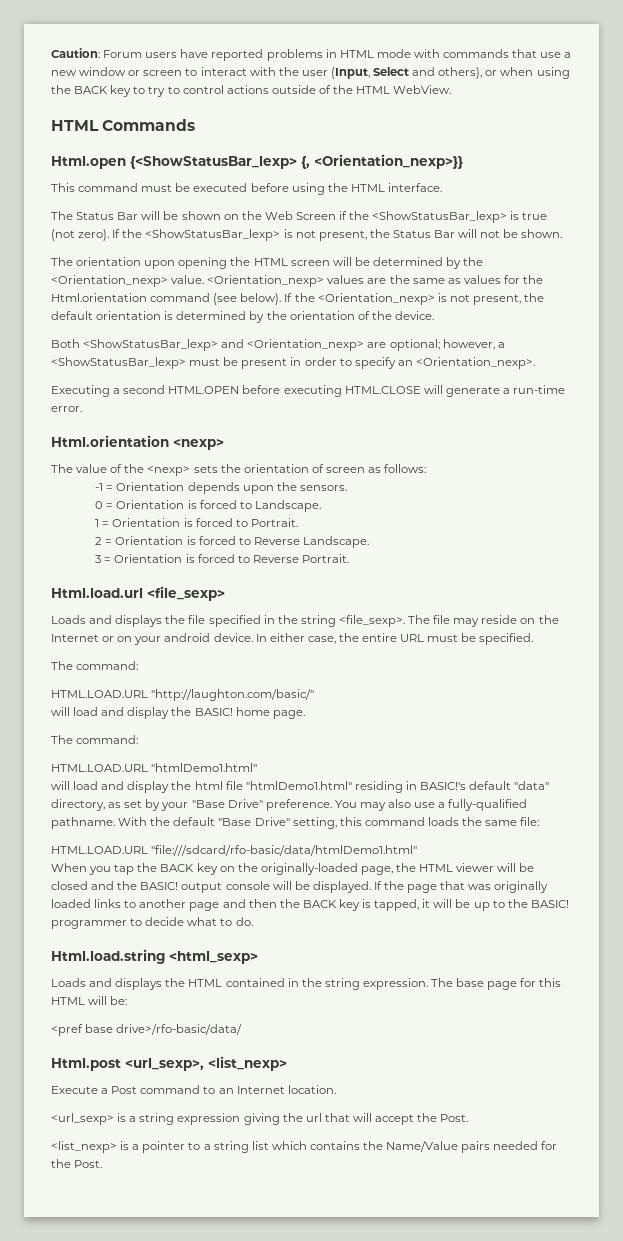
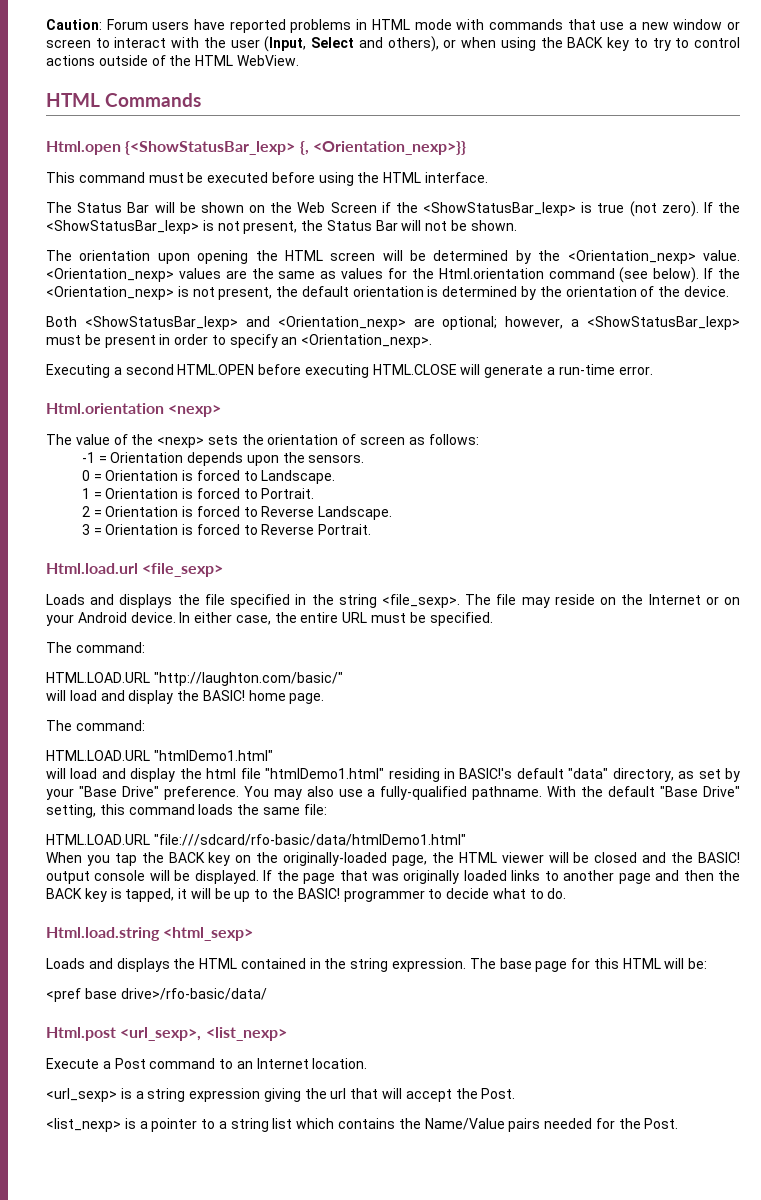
[164,633,211,642] android -> [77,612,127,623] Android

